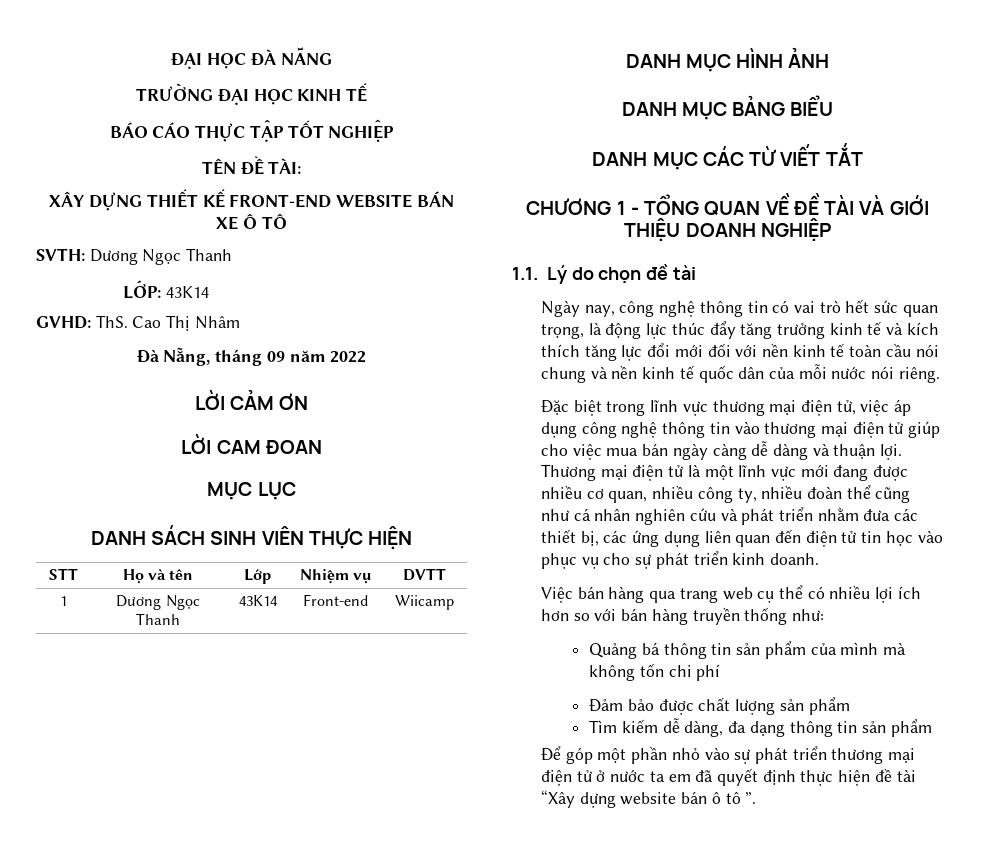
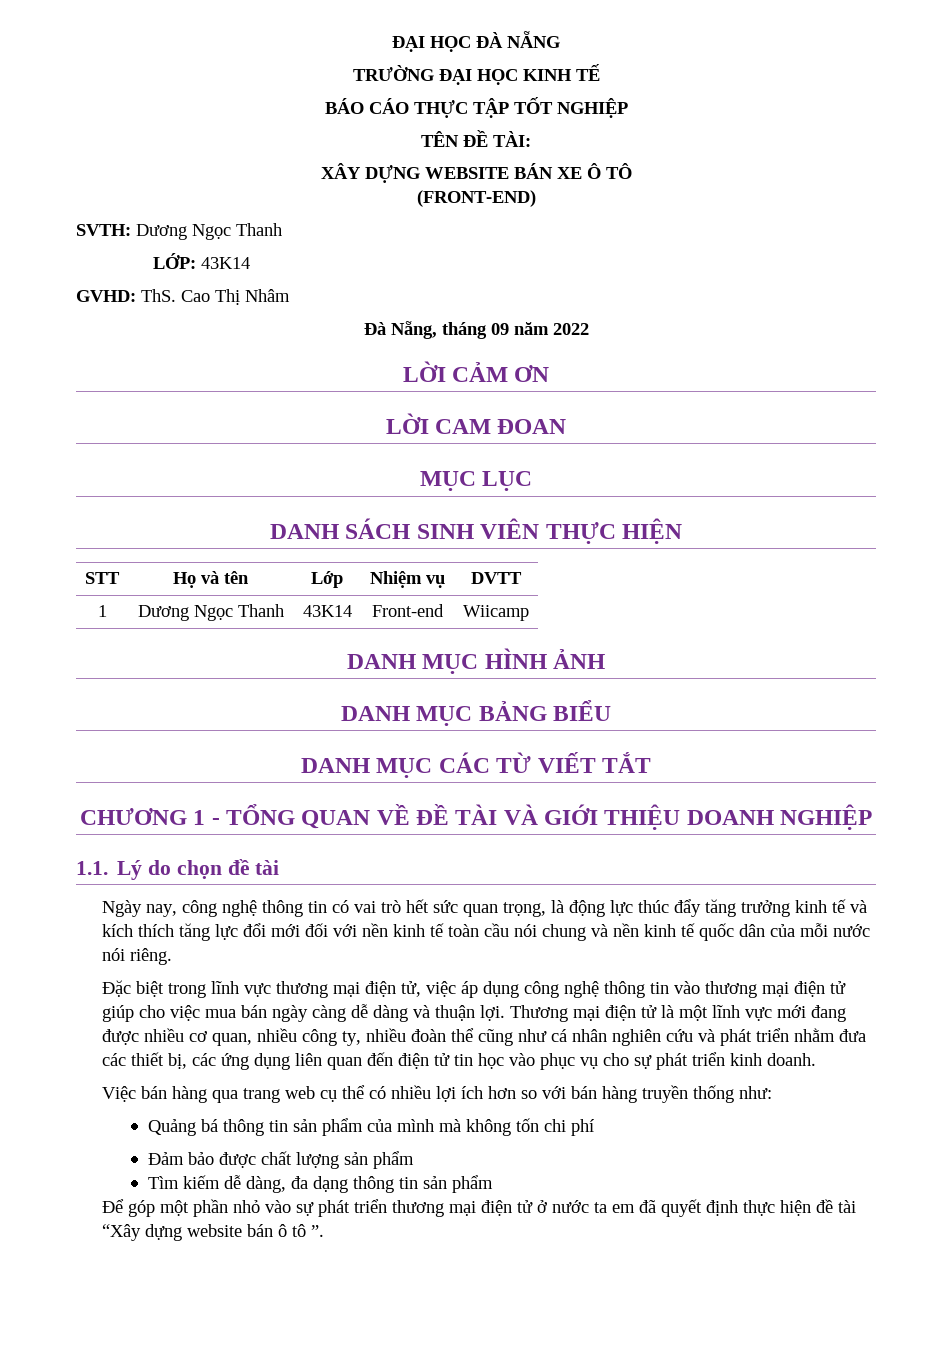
[146,189,332,208] THIẾT KẾ FRONT-END -> (420, 174) none
(287, 221) none -> [416,190,536,207] // (FRONT-END)

